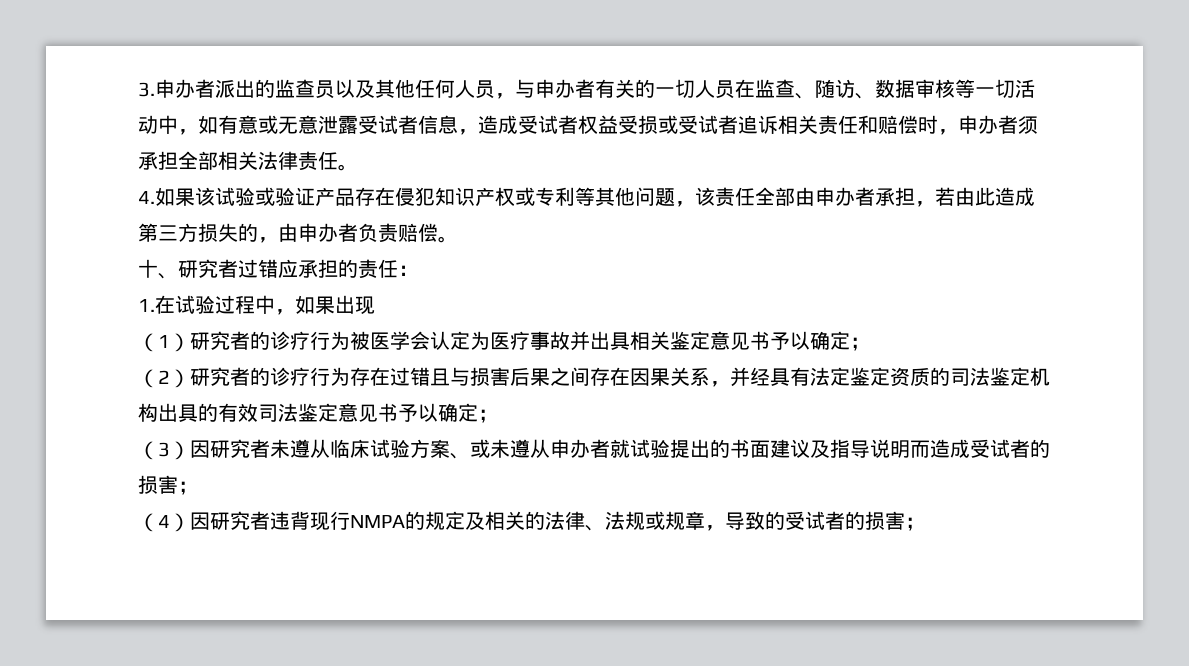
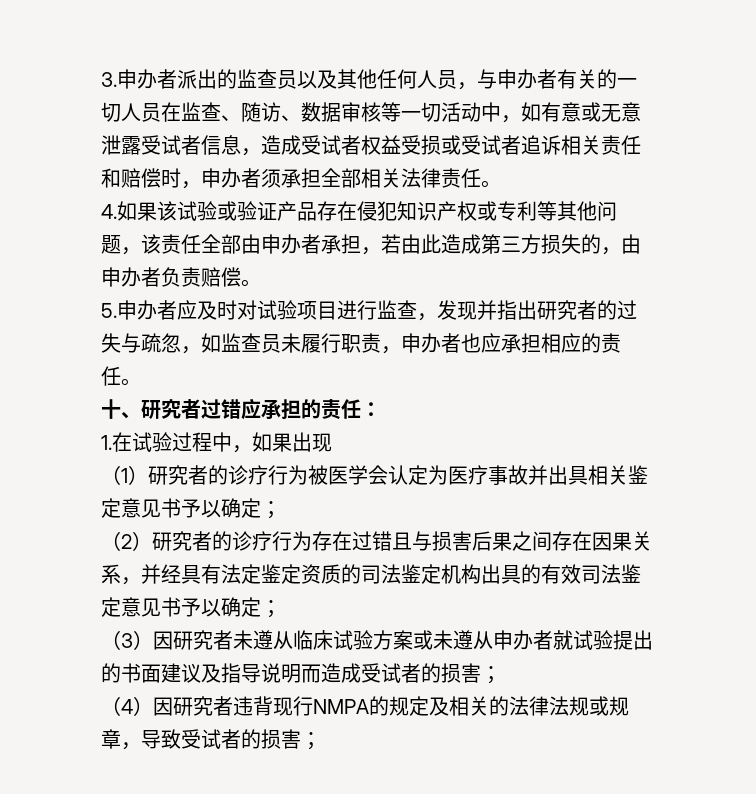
(458, 239) none -> [101,300,637,321] [101,333,621,354] [101,366,141,386] // 5.申办者应及时对试验项目进行监查，发现并指出研究者的过失与疏忽，如监查员未履行职责，申办者也应承担相应的责任。
[450,453,470,459] 、 -> (413, 640) none
[585,525,605,531] 、 -> (549, 706) none
[765,511,785,530] 的 -> (181, 739) none

